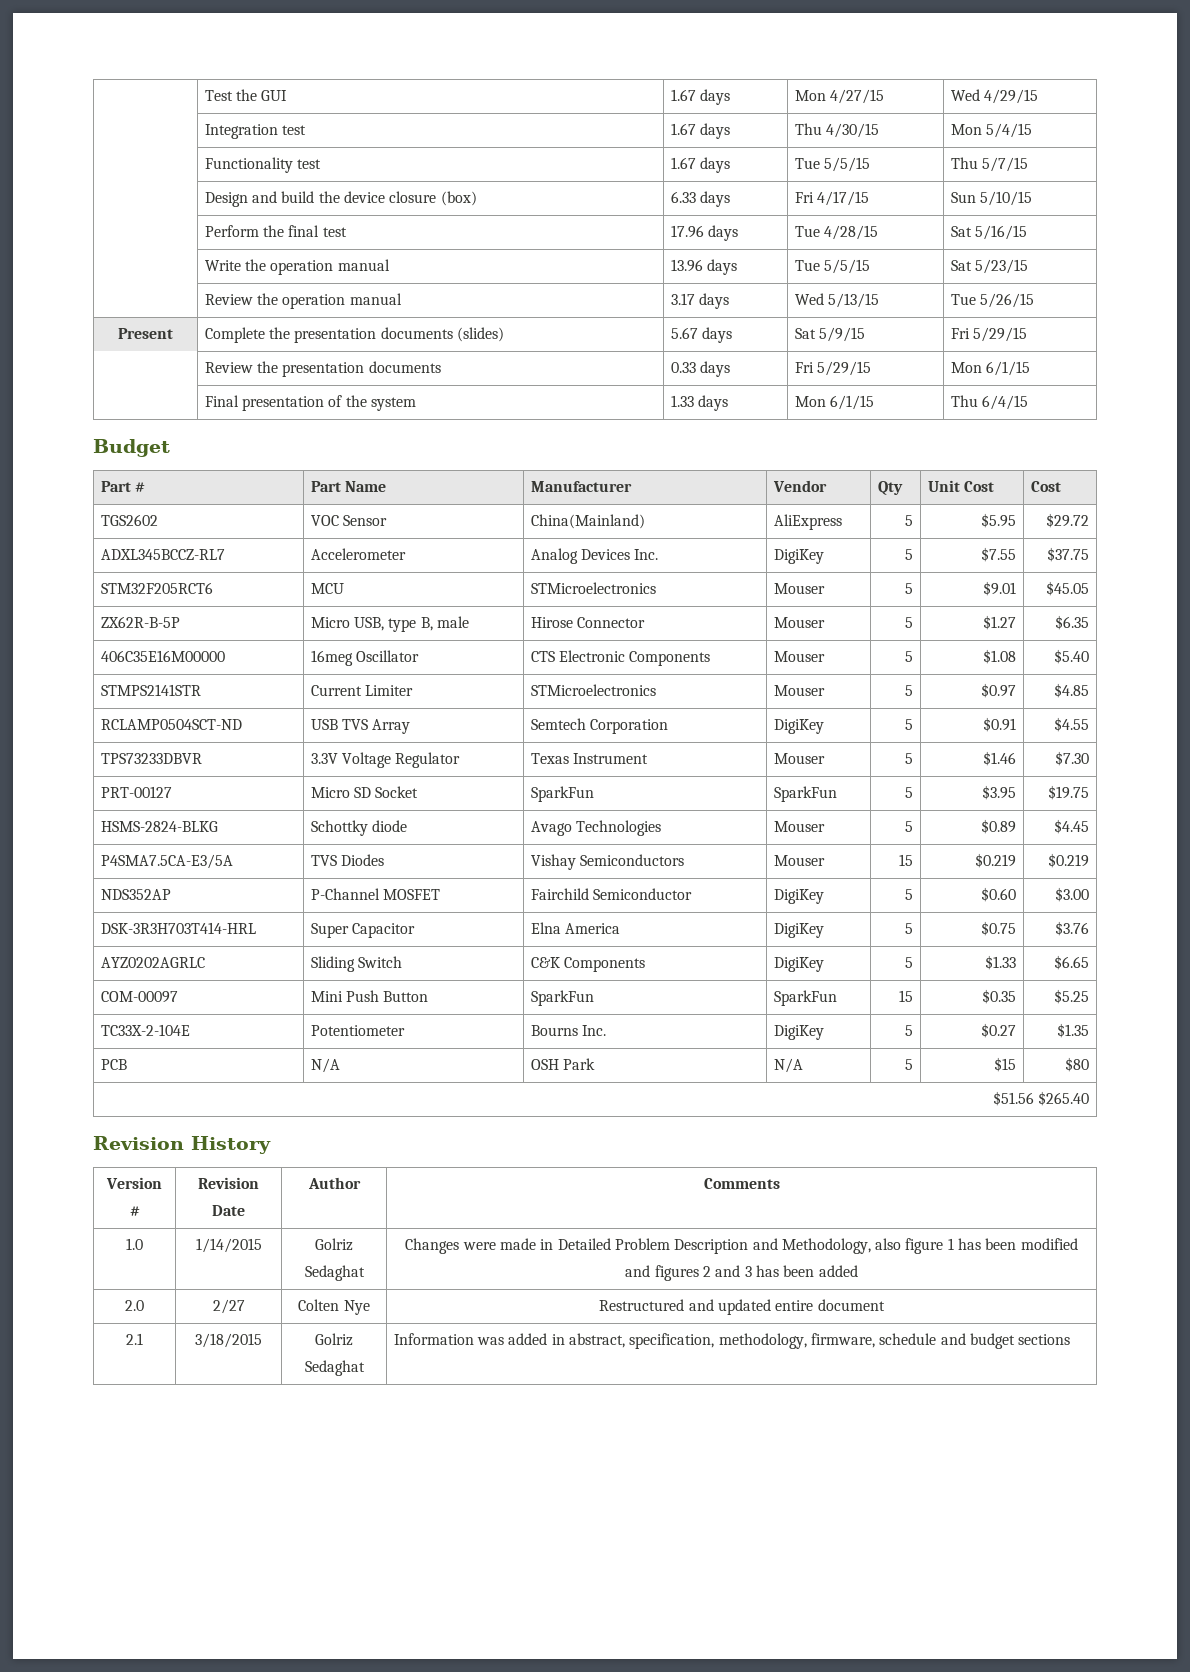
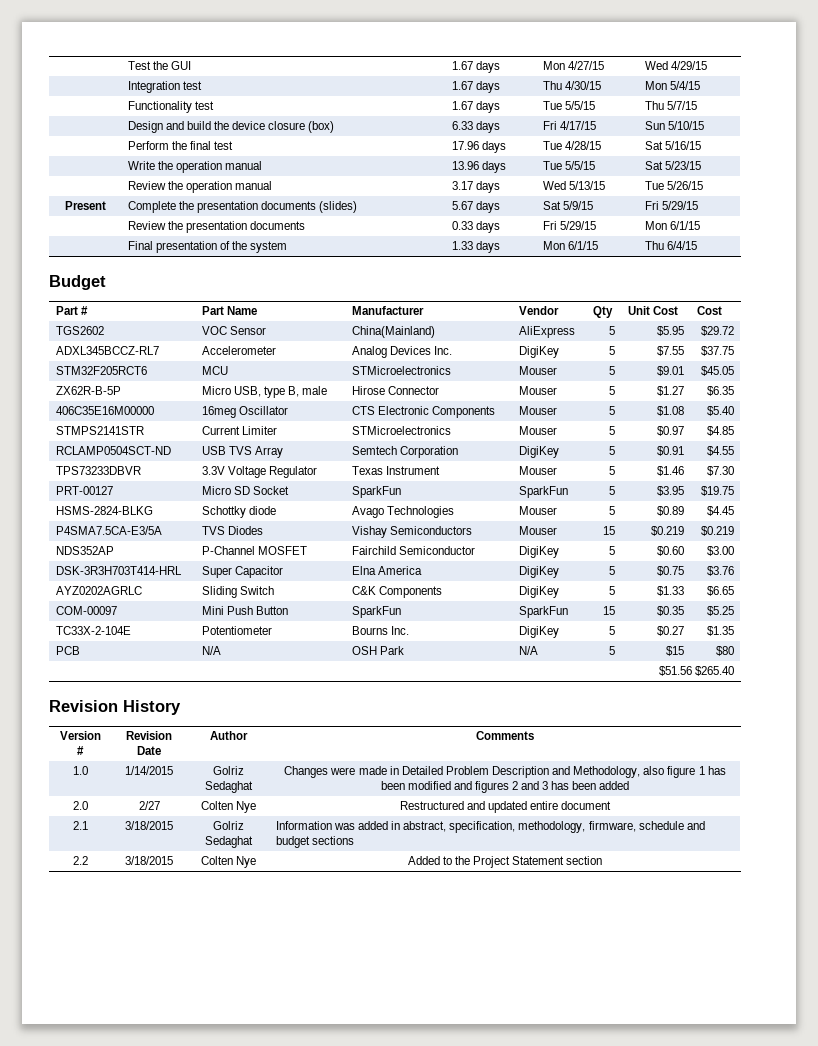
(1071, 1339) none -> [72,856,88,865] [125,856,173,865] [200,856,257,868] [407,856,603,868] // 2.2 | 3/18/2015 | Colten Nye | Added to the Project Statement section

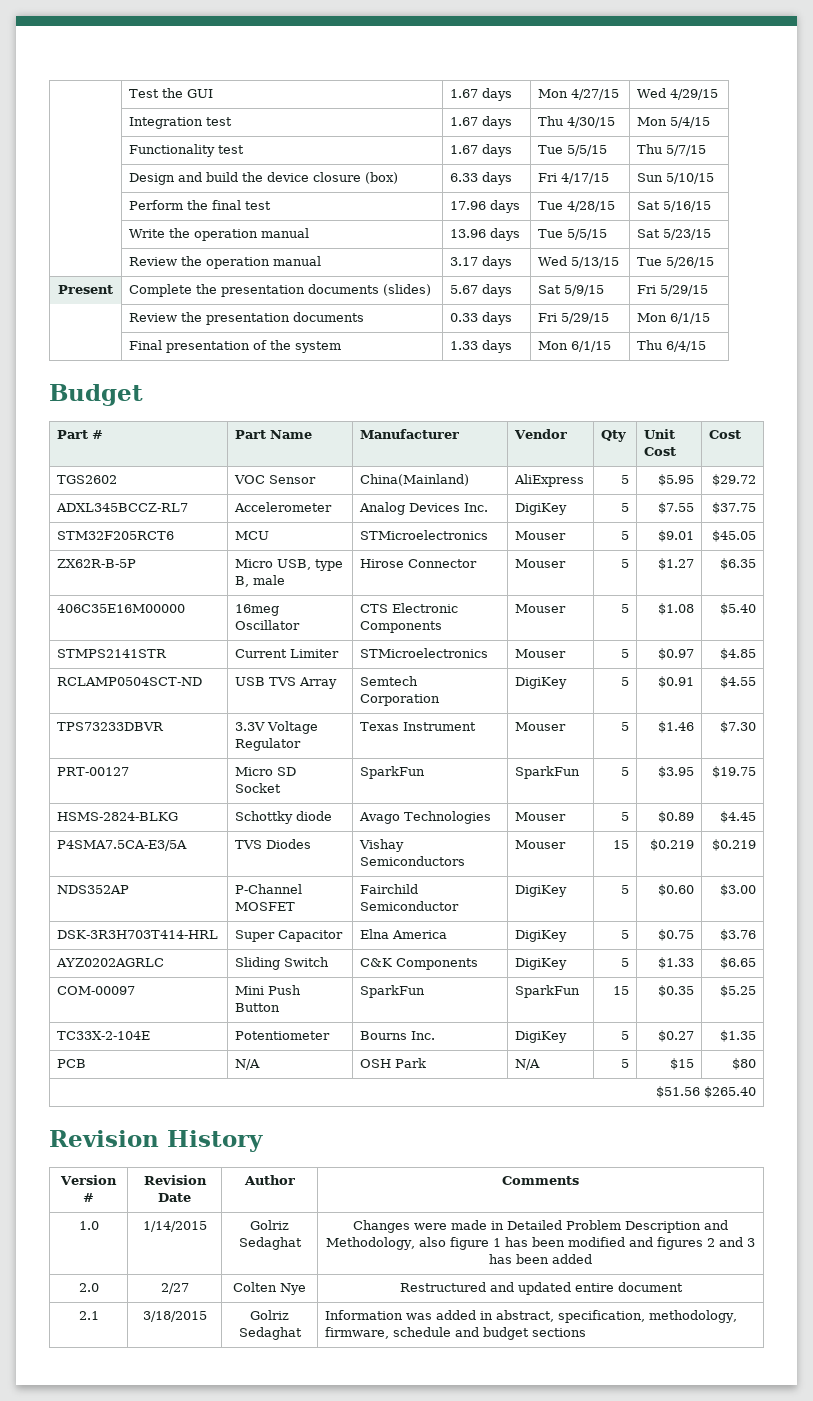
[72,856,88,865] [125,856,173,865] [200,856,257,868] [407,856,603,868] // 2.2 | 3/18/2015 | Colten Nye | Added to the Project Statement section -> (587, 1332) none

